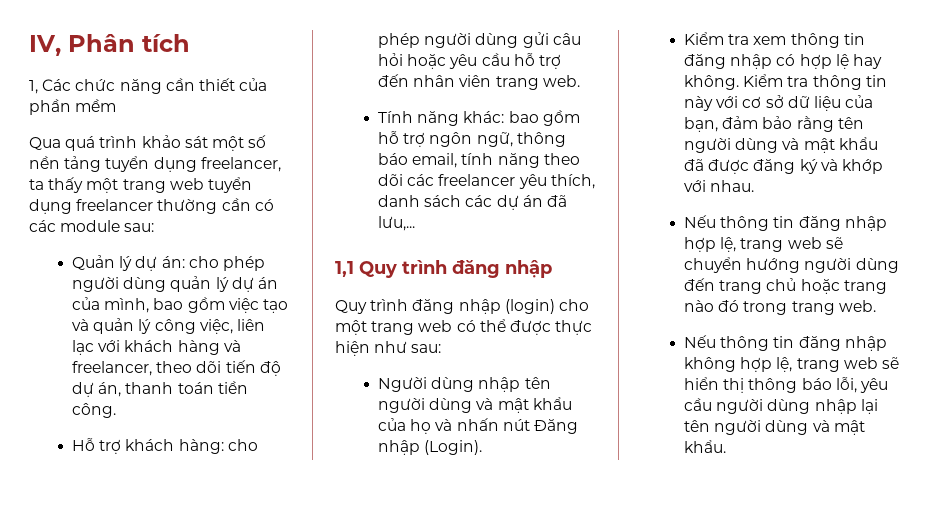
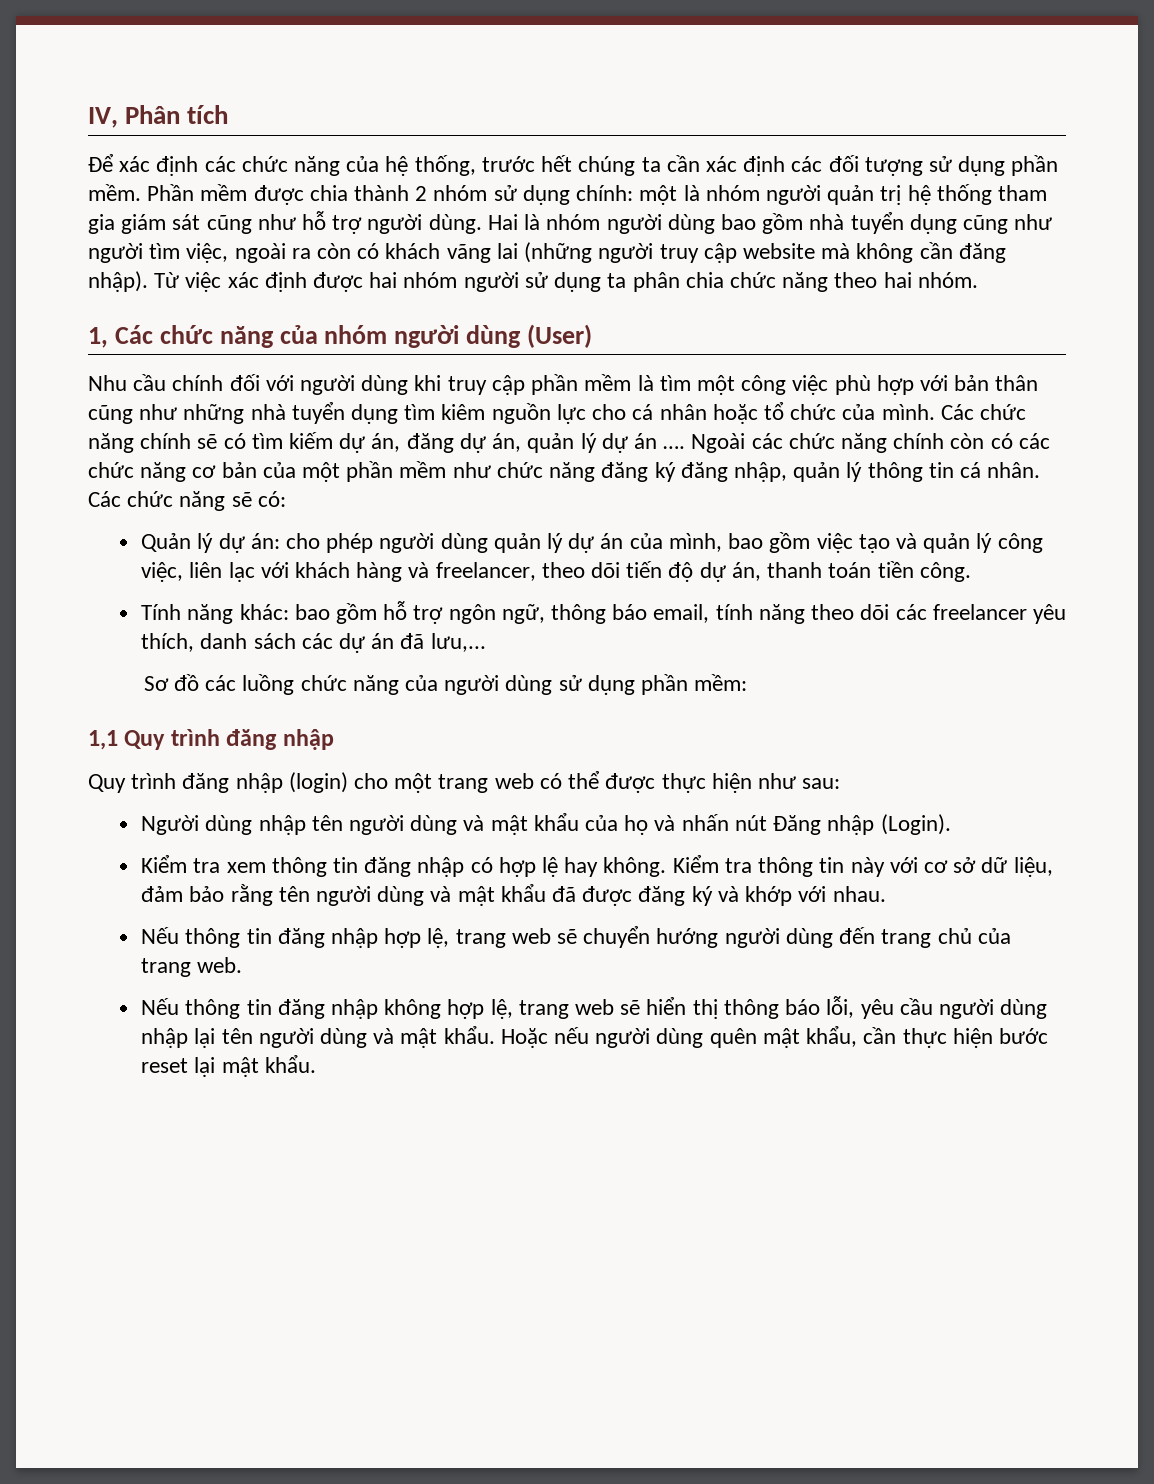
[29,78,268,94] [29,99,117,115] [29,135,267,151] [29,156,281,172] [29,177,252,193] [29,198,274,214] [29,220,155,232] 1, Các chức năng cần thiết của phần mềm // Qua quá trình khảo sát một số nền tảng tuyển dụng freelancer, ta thấy một trang web tuyển dụng freelancer thường cần có các module sau: -> [88,154,1059,176] [88,184,1047,205] [88,211,1053,234] [88,242,1006,263] [88,271,978,292] [88,324,593,348] [88,374,1039,395] [88,402,1026,424] [88,432,1050,453] [88,461,1041,482] [88,491,286,511] Để xác định các chức năng của hệ thống, trước hết chúng ta cần xác định các đối tượng sử dụng phần mềm. Phần mềm được chia thành 2 nhóm sử dụng chính: một là nhóm người quản trị hệ thống tham gia giám sát cũng như hỗ trợ người dùng. Hai là nhóm người dùng bao gồm nhà tuyển dụng cũng như người tìm việc, ngoài ra còn có khách vãng lai (những người truy cập website mà không cần đăng nhập). Từ việc xác định được hai nhóm người sử dụng ta phân chia chức năng theo hai nhóm. // 1, Các chức năng của nhóm người dùng (User) // Nhu cầu chính đối với người dùng khi truy cập phần mềm là tìm một công việc phù hợp với bản thân cũng như những nhà tuyển dụng tìm kiêm nguồn lực cho cá nhân hoặc tổ chức của mình. Các chức năng chính sẽ có tìm kiếm dự án, đăng dự án, quản lý dự án …. Ngoài các chức năng chính còn có các chức năng cơ bản của một phần mềm như chức năng đăng ký đăng nhập, quản lý thông tin cá nhân. Các chức năng sẽ có:
[72,438,258,454] [378,32,581,48] [378,53,561,69] [378,74,580,90] // Hỗ trợ khách hàng: cho phép người dùng gửi câu hỏi hoặc yêu cầu hỗ trợ đến nhân viên trang web. -> (971, 572) none
(416, 223) none -> [143,674,748,695] // Sơ đồ các luồng chức năng của người dùng sử dụng phần mềm:
[813,95,874,111] [684,117,719,132] liệu của bạn, -> [1013,857,1053,877] liệu,
[800,279,887,294] [684,300,788,315] hoặc trang nào đó trong -> [977,928,1011,944] của
(727, 446) none -> [500,1026,1048,1048] [141,1055,316,1077] Hoặc nếu người dùng quên mật khẩu, cần thực hiện bước reset lại mật khẩu.

